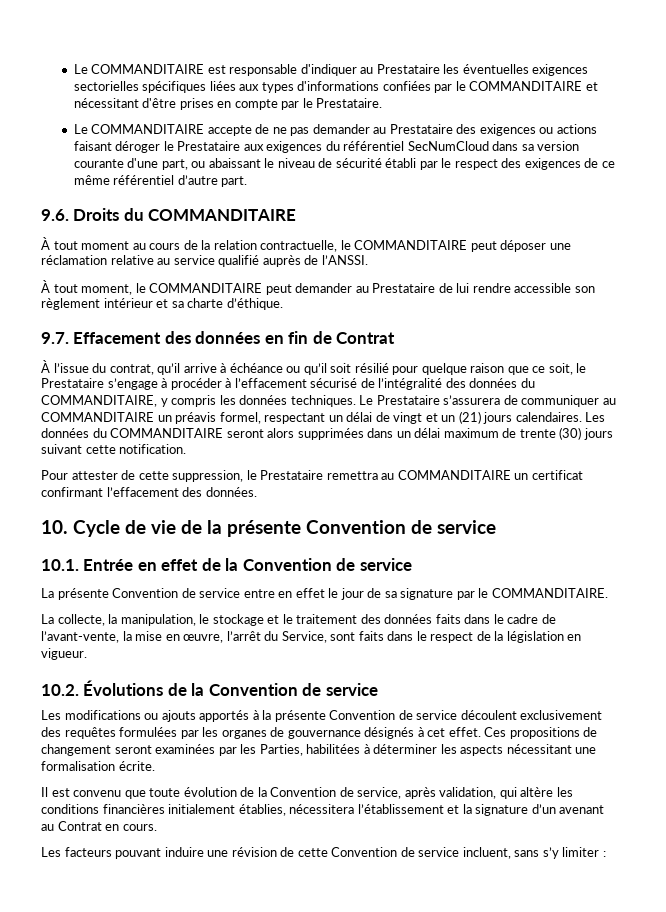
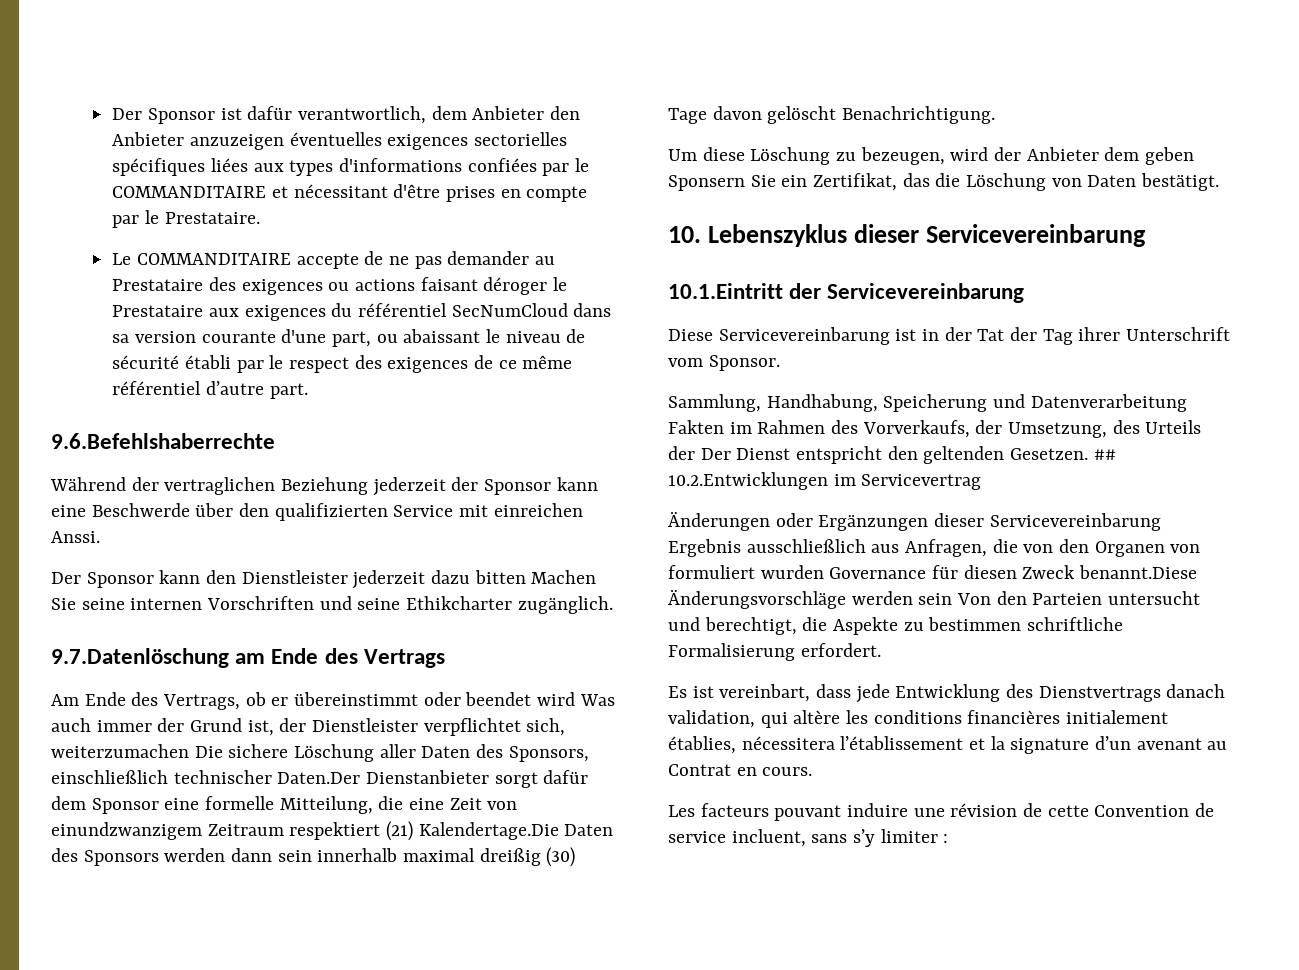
[73,64,460,76] Le COMMANDITAIRE est responsable d'indiquer au Prestataire les -> [112,106,581,124] [112,132,285,150] Der Sponsor ist dafür verantwortlich, dem Anbieter den Anbieter anzuzeigen
[41,208,297,221] [41,237,571,252] [41,255,368,267] [41,280,595,295] [41,298,283,310] [41,331,396,344] [41,360,587,375] [41,378,535,390] [41,395,616,407] [41,411,606,424] [41,427,613,440] [41,444,187,454] [41,470,583,482] [41,487,257,497] [41,520,496,537] [41,558,412,571] [41,588,608,600] [41,614,556,626] [41,631,582,643] [41,648,87,660] [41,680,378,696] [41,710,603,722] [41,727,598,739] [41,744,597,756] [41,761,155,771] [41,787,436,799] 9.6. Droits du COMMANDITAIRE // À tout moment au cours de la relation contractuelle, le COMMANDITAIRE peut déposer une réclamation relative au service qualifié auprès de l’ANSSI. // À tout moment, le COMMANDITAIRE peut demander au Prestataire de lui rendre accessible son règlement intérieur et sa charte d’éthique. // 9.7. Effacement des données en fin de Contrat // À l’issue du contrat, qu’il arrive à échéance ou qu’il soit résilié pour quelque raison que ce soit, le Prestataire s’engage à procéder à l’effacement sécurisé de l’intégralité des données du COMMANDITAIRE, y compris les données techniques. Le Prestataire s’assurera de communiquer au COMMANDITAIRE un préavis formel, respectant un délai de vingt et un (21) jours calendaires. Les données du COMMANDITAIRE seront alors supprimées dans un délai maximum de trente (30) jours suivant cette notification. // Pour attester de cette suppression, le Prestataire remettra au COMMANDITAIRE un certificat confirmant l’effacement des données. // 10. Cycle de vie de la présente Convention de service // 10.1. Entrée en effet de la Convention de service // La présente Convention de service entre en effet le jour de sa signature par le COMMANDITAIRE. // La collecte, la manipulation, le stockage et le traitement des données faits dans le cadre de l’avant-vente, la mise en œuvre, l’arrêt du Service, sont faits dans le respect de la législation en vigueur. // 10.2. Évolutions de la Convention de service // Les modifications ou ajouts apportés à la présente Convention de service découlent exclusivement des requêtes formulées par les organes de gouvernance désignés à cet effet. Ces propositions de changement seront examinées par les Parties, habilitées à déterminer les aspects nécessitant une formalisation écrite. // Il est convenu que toute évolution de la Convention de service, après -> [51,433,275,449] [50,477,598,496] [51,503,583,521] [51,531,100,543] [51,570,597,589] [51,596,613,614] [51,648,445,668] [51,692,615,710] [51,718,566,736] [51,744,589,762] [51,770,589,788] [51,796,518,814] [51,821,614,841] [51,847,576,867] [668,106,996,124] [668,147,1195,165] [668,173,1220,191] [668,224,1147,247] [668,283,1025,303] [668,327,1231,345] [668,355,780,371] [668,394,1187,412] [668,420,1202,438] [668,446,1116,464] [668,472,982,490] [668,511,1161,531] [668,539,1201,557] [668,565,1198,579] [668,589,1201,609] [668,617,1124,635] [668,643,881,661] [668,684,1226,703] 9.6.Befehlshaberrechte // Während der vertraglichen Beziehung jederzeit der Sponsor kann eine Beschwerde über den qualifizierten Service mit einreichen Anssi. // Der Sponsor kann den Dienstleister jederzeit dazu bitten Machen Sie seine internen Vorschriften und seine Ethikcharter zugänglich. // 9.7.Datenlöschung am Ende des Vertrags // Am Ende des Vertrags, ob er übereinstimmt oder beendet wird Was auch immer der Grund ist, der Dienstleister verpflichtet sich, weiterzumachen Die sichere Löschung aller Daten des Sponsors, einschließlich technischer Daten.Der Dienstanbieter sorgt dafür dem Sponsor eine formelle Mitteilung, die eine Zeit von einundzwanzigem Zeitraum respektiert (21) Kalendertage.Die Daten des Sponsors werden dann sein innerhalb maximal dreißig (30) Tage davon gelöscht Benachrichtigung. // Um diese Löschung zu bezeugen, wird der Anbieter dem geben Sponsern Sie ein Zertifikat, das die Löschung von Daten bestätigt. // 10. Lebenszyklus dieser Servicevereinbarung // 10.1.Eintritt der Servicevereinbarung // Diese Servicevereinbarung ist in der Tat der Tag ihrer Unterschrift vom Sponsor. // Sammlung, Handhabung, Speicherung und Datenverarbeitung Fakten im Rahmen des Vorverkaufs, der Umsetzung, des Urteils der Der Dienst entspricht den geltenden Gesetzen. ## 10.2.Entwicklungen im Servicevertrag // Änderungen oder Ergänzungen dieser Servicevereinbarung Ergebnis ausschließlich aus Anfragen, die von den Organen von formuliert wurden Governance für diesen Zweck benannt.Diese Änderungsvorschläge werden sein Von den Parteien untersucht und berechtigt, die Aspekte zu bestimmen schriftliche Formalisierung erfordert. // Es ist vereinbart, dass jede Entwicklung des Dienstvertrags danach

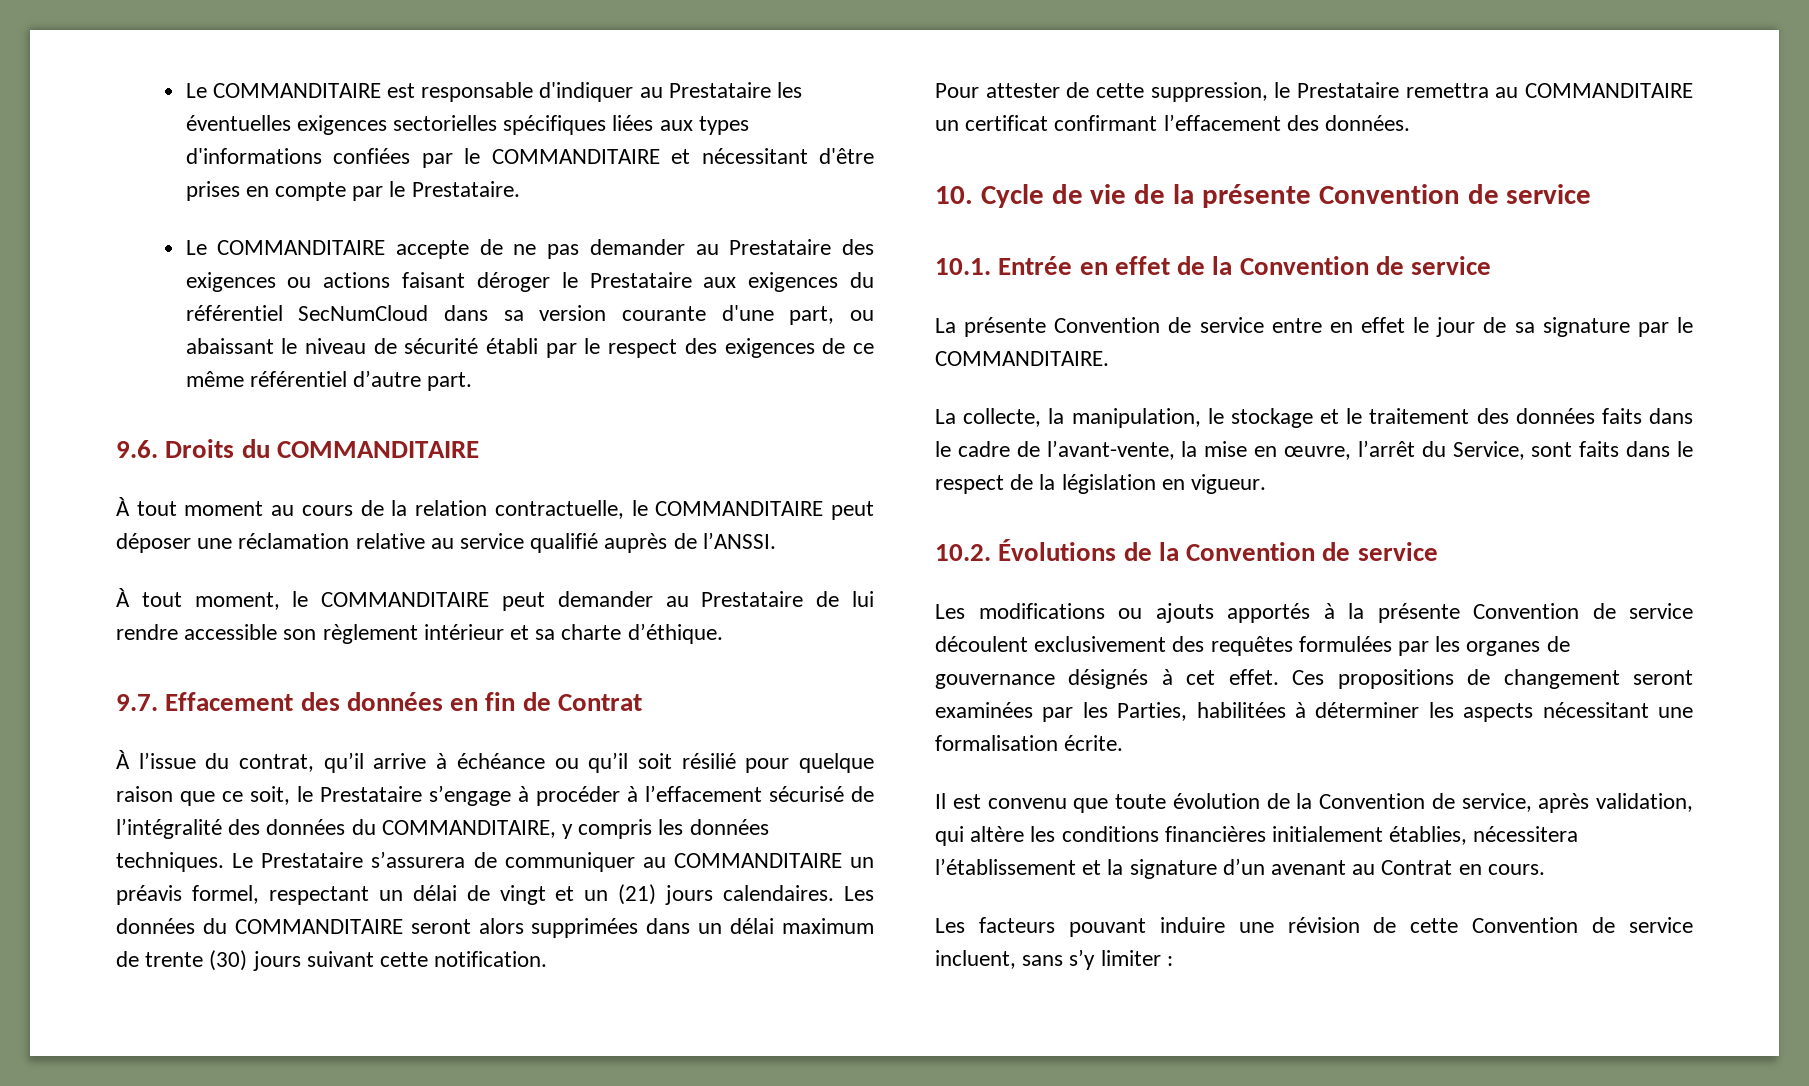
[112,106,581,124] [112,132,285,150] Der Sponsor ist dafür verantwortlich, dem Anbieter den Anbieter anzuzeigen -> [185,82,802,102] Le COMMANDITAIRE est responsable d'indiquer au Prestataire les
[51,433,275,449] [50,477,598,496] [51,503,583,521] [51,531,100,543] [51,570,597,589] [51,596,613,614] [51,648,445,668] [51,692,615,710] [51,718,566,736] [51,744,589,762] [51,770,589,788] [51,796,518,814] [51,821,614,841] [51,847,576,867] [668,106,996,124] [668,147,1195,165] [668,173,1220,191] [668,224,1147,247] [668,283,1025,303] [668,327,1231,345] [668,355,780,371] [668,394,1187,412] [668,420,1202,438] [668,446,1116,464] [668,472,982,490] [668,511,1161,531] [668,539,1201,557] [668,565,1198,579] [668,589,1201,609] [668,617,1124,635] [668,643,881,661] [668,684,1226,703] 9.6.Befehlshaberrechte // Während der vertraglichen Beziehung jederzeit der Sponsor kann eine Beschwerde über den qualifizierten Service mit einreichen Anssi. // Der Sponsor kann den Dienstleister jederzeit dazu bitten Machen Sie seine internen Vorschriften und seine Ethikcharter zugänglich. // 9.7.Datenlöschung am Ende des Vertrags // Am Ende des Vertrags, ob er übereinstimmt oder beendet wird Was auch immer der Grund ist, der Dienstleister verpflichtet sich, weiterzumachen Die sichere Löschung aller Daten des Sponsors, einschließlich technischer Daten.Der Dienstanbieter sorgt dafür dem Sponsor eine formelle Mitteilung, die eine Zeit von einundzwanzigem Zeitraum respektiert (21) Kalendertage.Die Daten des Sponsors werden dann sein innerhalb maximal dreißig (30) Tage davon gelöscht Benachrichtigung. // Um diese Löschung zu bezeugen, wird der Anbieter dem geben Sponsern Sie ein Zertifikat, das die Löschung von Daten bestätigt. // 10. Lebenszyklus dieser Servicevereinbarung // 10.1.Eintritt der Servicevereinbarung // Diese Servicevereinbarung ist in der Tat der Tag ihrer Unterschrift vom Sponsor. // Sammlung, Handhabung, Speicherung und Datenverarbeitung Fakten im Rahmen des Vorverkaufs, der Umsetzung, des Urteils der Der Dienst entspricht den geltenden Gesetzen. ## 10.2.Entwicklungen im Servicevertrag // Änderungen oder Ergänzungen dieser Servicevereinbarung Ergebnis ausschließlich aus Anfragen, die von den Organen von formuliert wurden Governance für diesen Zweck benannt.Diese Änderungsvorschläge werden sein Von den Parteien untersucht und berechtigt, die Aspekte zu bestimmen schriftliche Formalisierung erfordert. // Es ist vereinbart, dass jede Entwicklung des Dienstvertrags danach -> [116,439,479,458] [116,497,875,520] [116,532,776,553] [116,588,874,611] [116,623,723,644] [116,692,643,711] [116,750,875,773] [116,785,874,806] [116,818,769,839] [116,851,874,872] [116,884,874,905] [116,918,875,938] [116,950,548,971] [935,82,1693,102] [935,114,1411,131] [935,184,1592,208] [935,256,1492,275] [935,317,1693,337] [935,351,1109,366] [935,408,1693,428] [935,440,1693,460] [935,474,1267,494] [935,539,1438,561] [935,603,1693,623] [935,636,1570,656] [935,669,1693,689] [935,702,1693,722] [935,735,1124,751] [935,793,1590,813] 9.6. Droits du COMMANDITAIRE // À tout moment au cours de la relation contractuelle, le COMMANDITAIRE peut déposer une réclamation relative au service qualifié auprès de l’ANSSI. // À tout moment, le COMMANDITAIRE peut demander au Prestataire de lui rendre accessible son règlement intérieur et sa charte d’éthique. // 9.7. Effacement des données en fin de Contrat // À l’issue du contrat, qu’il arrive à échéance ou qu’il soit résilié pour quelque raison que ce soit, le Prestataire s’engage à procéder à l’effacement sécurisé de l’intégralité des données du COMMANDITAIRE, y compris les données techniques. Le Prestataire s’assurera de communiquer au COMMANDITAIRE un préavis formel, respectant un délai de vingt et un (21) jours calendaires. Les données du COMMANDITAIRE seront alors supprimées dans un délai maximum de trente (30) jours suivant cette notification. // Pour attester de cette suppression, le Prestataire remettra au COMMANDITAIRE un certificat confirmant l’effacement des données. // 10. Cycle de vie de la présente Convention de service // 10.1. Entrée en effet de la Convention de service // La présente Convention de service entre en effet le jour de sa signature par le COMMANDITAIRE. // La collecte, la manipulation, le stockage et le traitement des données faits dans le cadre de l’avant-vente, la mise en œuvre, l’arrêt du Service, sont faits dans le respect de la législation en vigueur. // 10.2. Évolutions de la Convention de service // Les modifications ou ajouts apportés à la présente Convention de service découlent exclusivement des requêtes formulées par les organes de gouvernance désignés à cet effet. Ces propositions de changement seront examinées par les Parties, habilitées à déterminer les aspects nécessitant une formalisation écrite. // Il est convenu que toute évolution de la Convention de service, après

